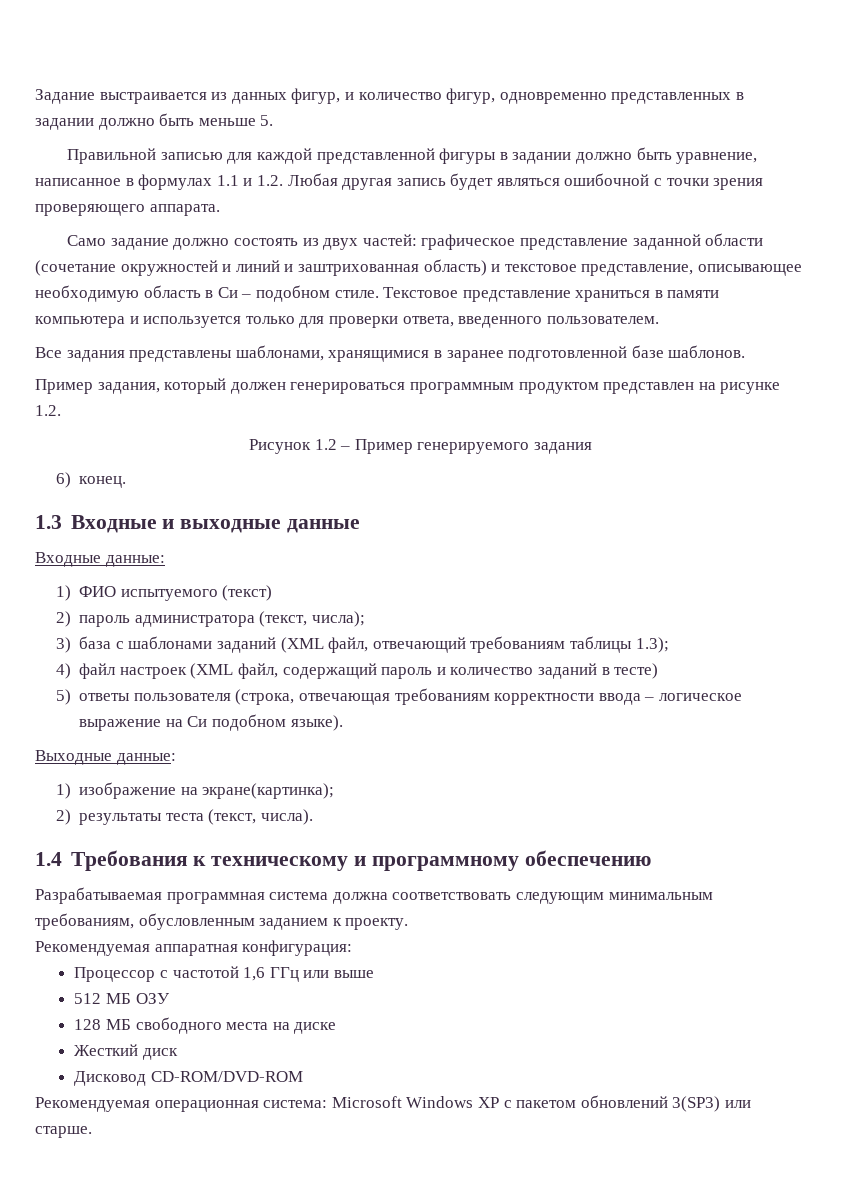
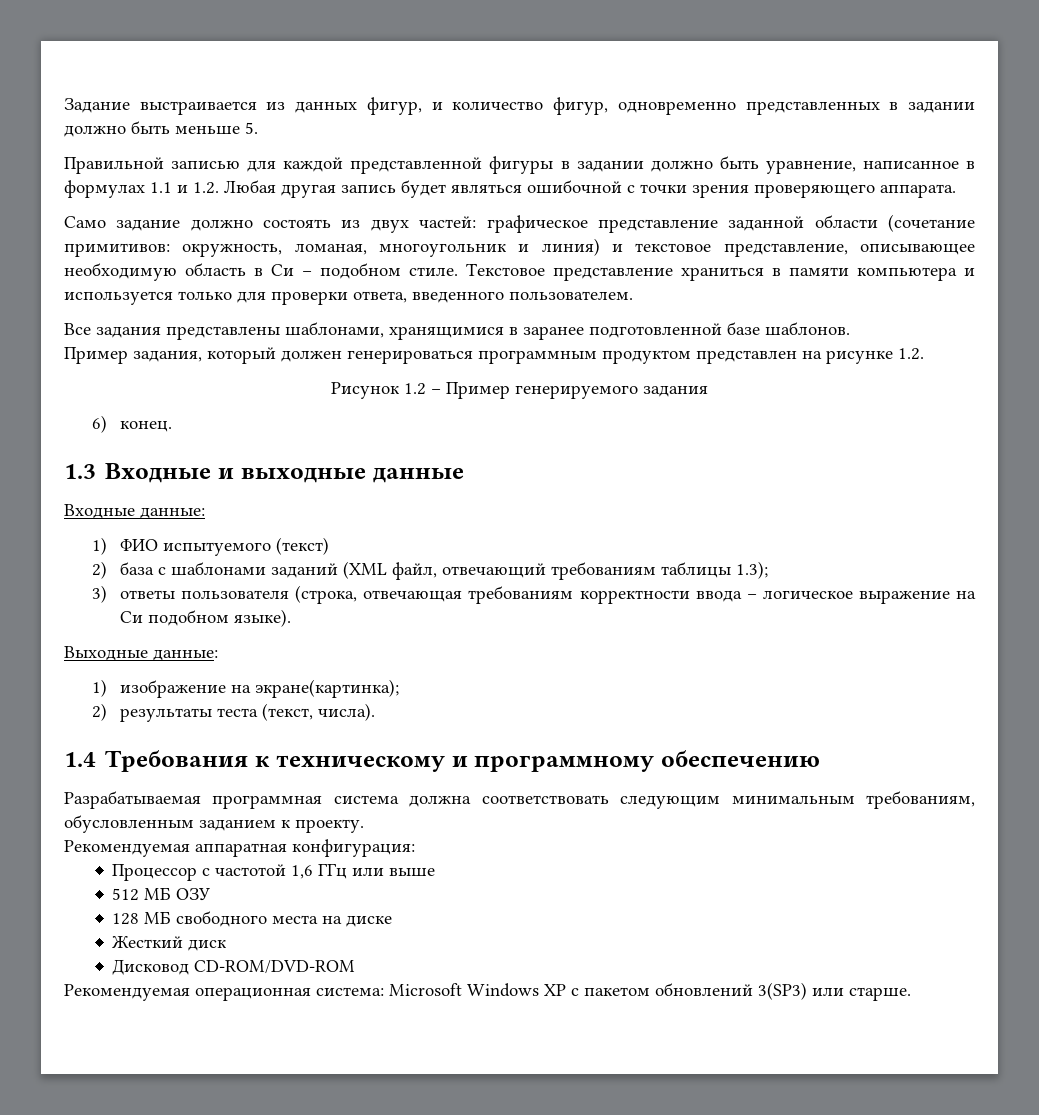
[120,259,487,276] окружностей и линий и заштрихованная область) -> [64,238,600,257] примитивов: окружность, ломаная, многоугольник и линия)
[79,611,365,627] [55,637,71,653] пароль администратора (текст, числа); // 3) -> (108, 570) none
[55,663,659,679] [55,689,71,705] 4) файл настроек (XML файл, содержащий пароль и количество заданий в тесте) // 5) -> [92,585,108,603] 3)

